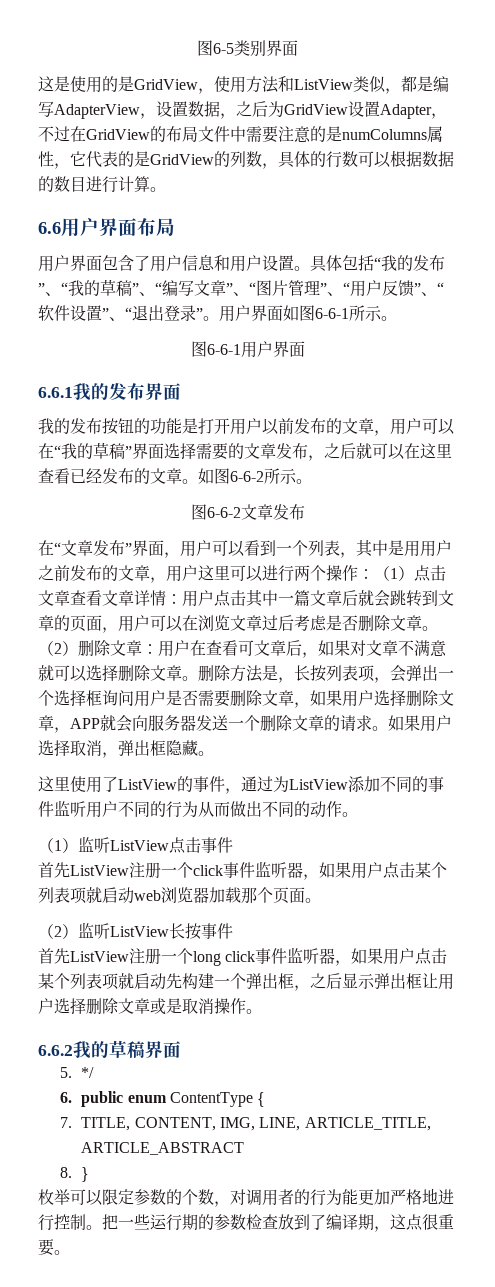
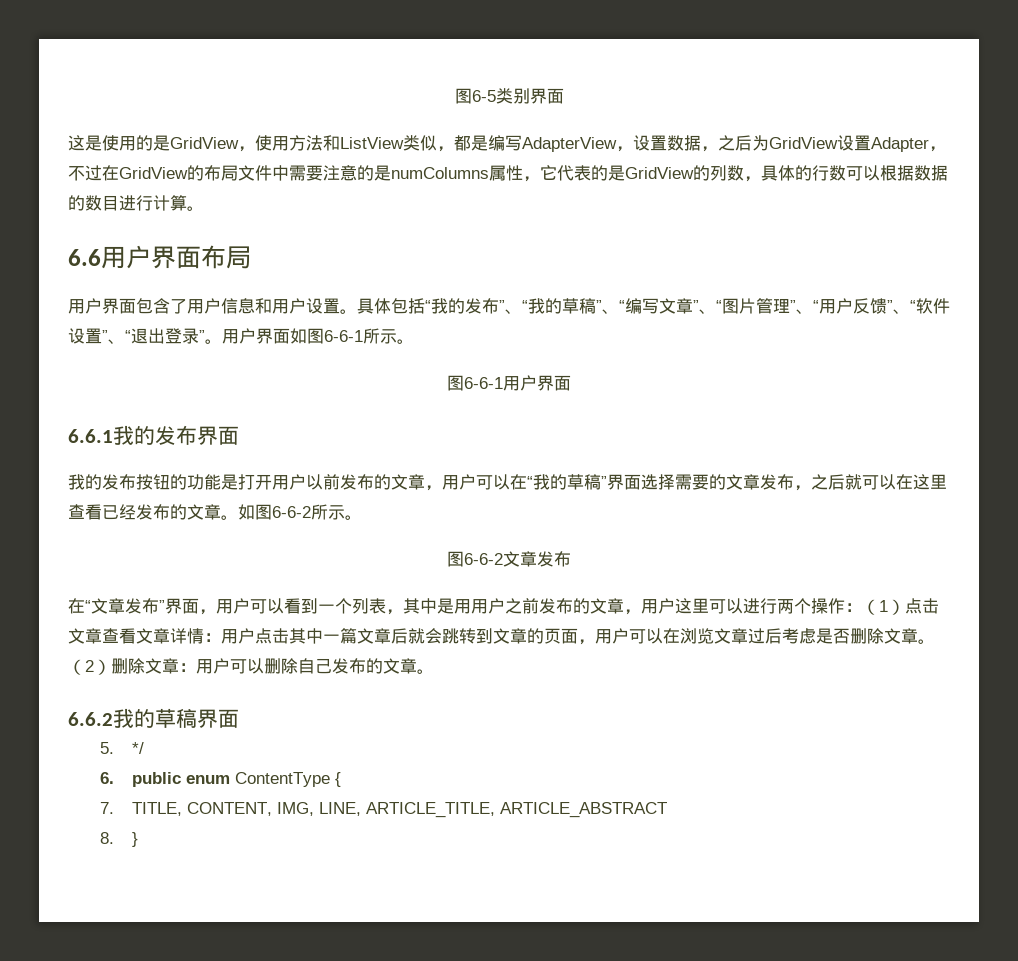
[190,640,447,658] [38,665,454,683] [38,690,454,708] [38,715,452,733] [38,740,214,758] [38,776,444,794] [38,800,358,818] [38,836,233,854] [38,861,447,880] [38,887,321,904] [38,922,233,940] [38,947,448,966] [38,973,454,991] [38,998,246,1015] 在查看可文章后，如果对文章不满意就可以选择删除文章。删除方法是，长按列表项，会弹出一个选择框询问用户是否需要删除文章，如果用户选择删除文章，APP就会向服务器发送一个删除文章的请求。如果用户选择取消，弹出框隐藏。 // 这里使用了ListView的事件，通过为ListView添加不同的事件监听用户不同的行为从而做出不同的动作。 // （1）监听ListView点击事件 // 首先ListView注册一个click事件监听器，如果用户点击某个列表项就启动web浏览器加载那个页面。 // （2）监听ListView长按事件 // 首先ListView注册一个long click事件监听器，如果用户点击某个列表项就启动先构建一个弹出框，之后显示弹出框让用户选择删除文章或是取消操作 -> [230,658,417,674] 可以删除自己发布的文章
[38,1188,454,1207] [38,1214,454,1232] [38,1239,70,1256] // 枚举可以限定参数的个数，对调用者的行为能更加严格地进行控制。把一些运行期的参数检查放到了编译期，这点很重要。 -> (139, 839) none

